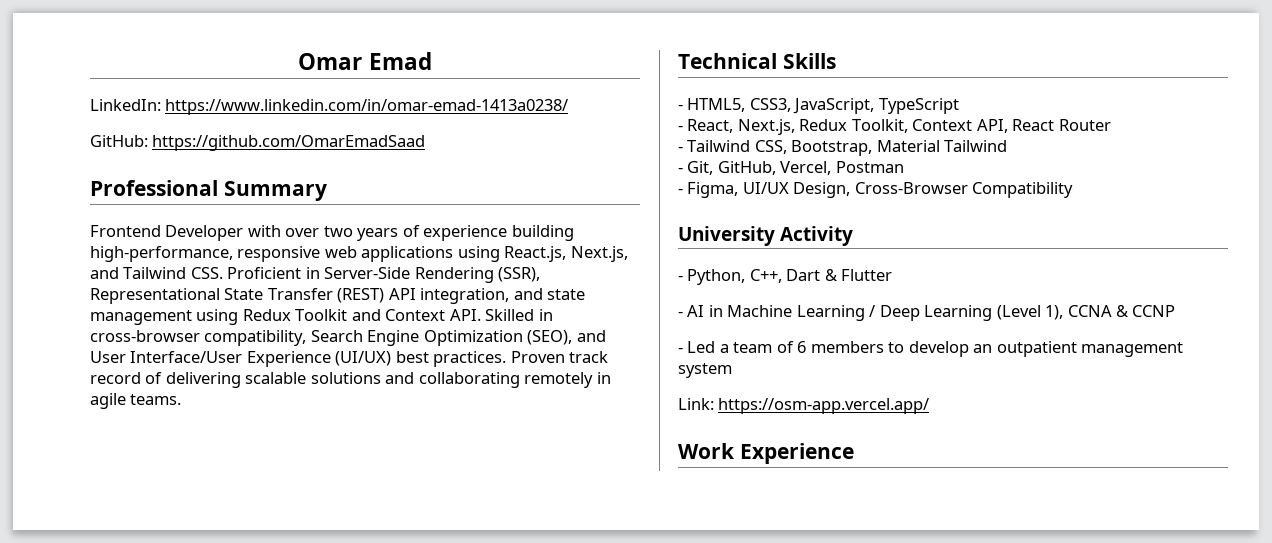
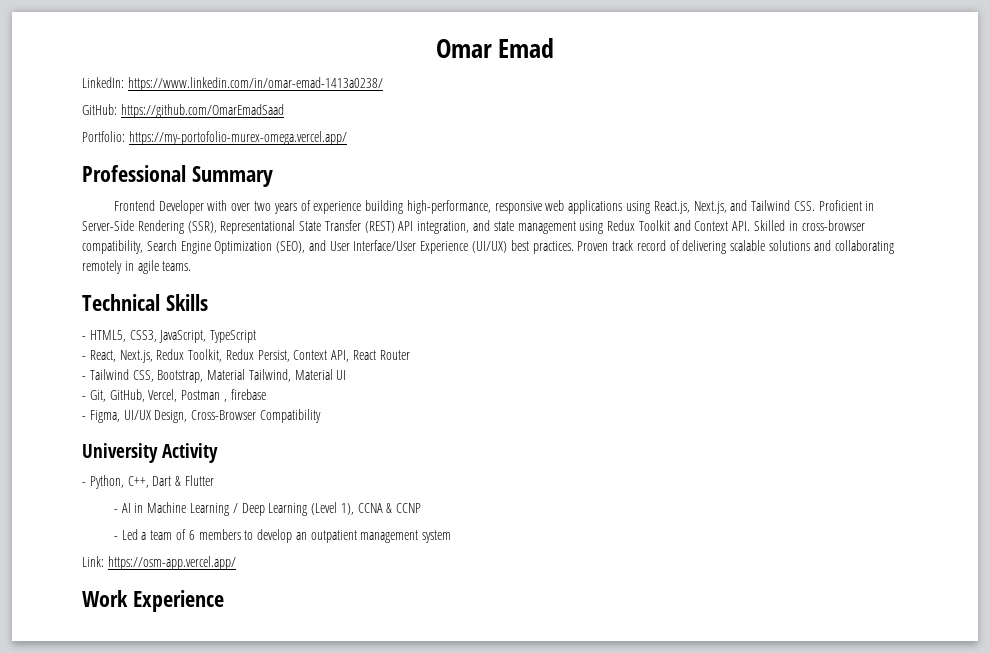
(426, 143) none -> [82,131,347,145] // Portfolio: https://my-portofolio-murex-omega.vercel.app/
(908, 126) none -> [225,349,290,362] Redux Persist,
[944,140,1008,152] Tailwind -> [248,369,347,382] Tailwind, Material UI
(904, 167) none -> [223,389,266,402] , firebase

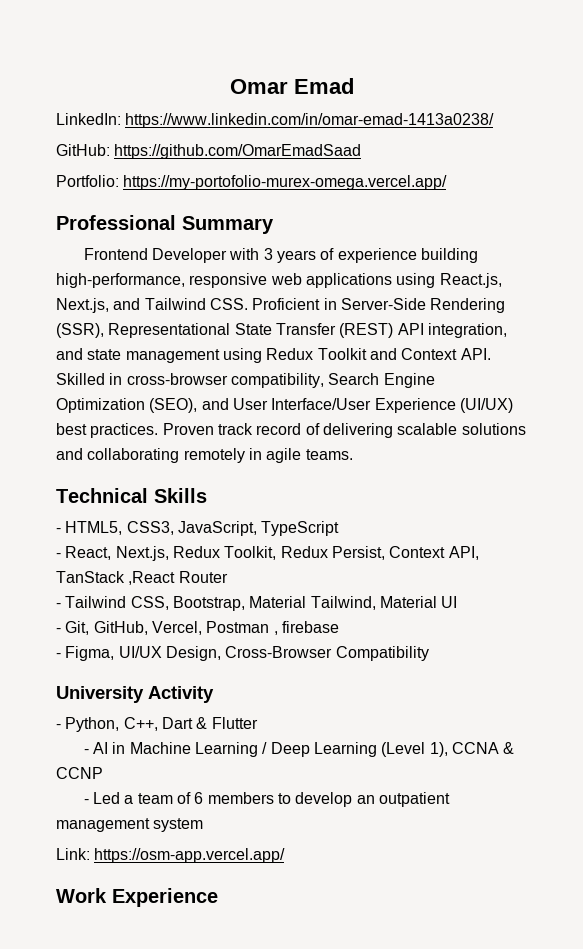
[231,201,271,211] over two -> [263,248,273,260] 3
[353,350,377,360] React -> [56,571,176,585] TanStack ,React

